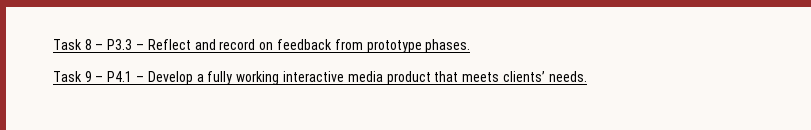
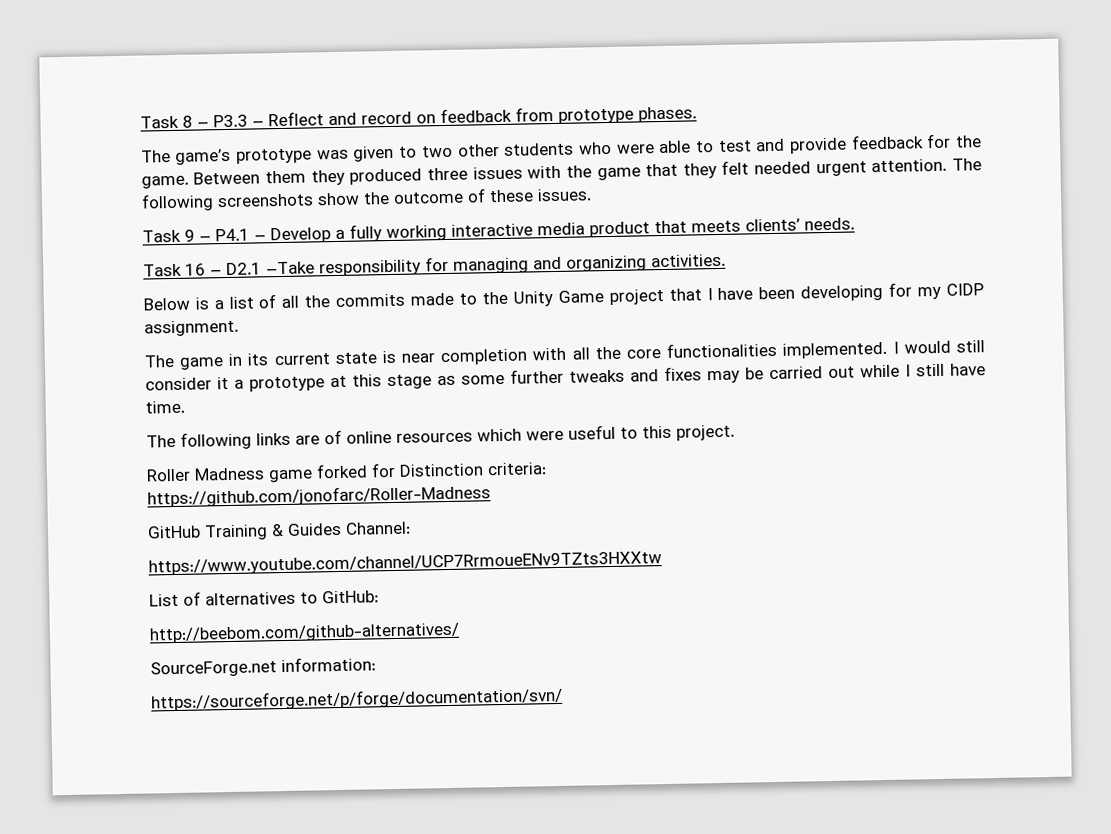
(471, 46) none -> [140,133,982,165] [140,158,982,189] [140,188,592,212] // The game’s prototype was given to two other students who were able to test and provide feedback for the game. Between them they produced three issues with the game that they felt needed urgent attention. The following screenshots show the outcome of these issues.
(587, 76) none -> [142,253,726,277] [142,282,984,311] [143,319,239,337] [143,340,986,370] [144,363,987,392] [144,400,185,414] [145,424,735,450] [145,462,547,483] [146,484,491,508] [146,521,411,541] [147,551,662,576] [148,590,379,607] [148,622,460,644] [149,656,376,678] [150,686,563,712] // Task 16 – D2.1 –Take responsibility for managing and organizing activities. // Below is a list of all the commits made to the Unity Game project that I have been developing for my CIDP assignment. // The game in its current state is near completion with all the core functionalities implemented. I would still consider it a prototype at this stage as some further tweaks and fixes may be carried out while I still have time. // The following links are of online resources which were useful to this project. // Roller Madness game forked for Distinction criteria: // https://github.com/jonofarc/Roller-Madness // GitHub Training & Guides Channel: // https://www.youtube.com/channel/UCP7RrmoueENv9TZts3HXXtw // List of alternatives to GitHub: // http://beebom.com/github-alternatives/ // SourceForge.net information: // https://sourceforge.net/p/forge/documentation/svn/

